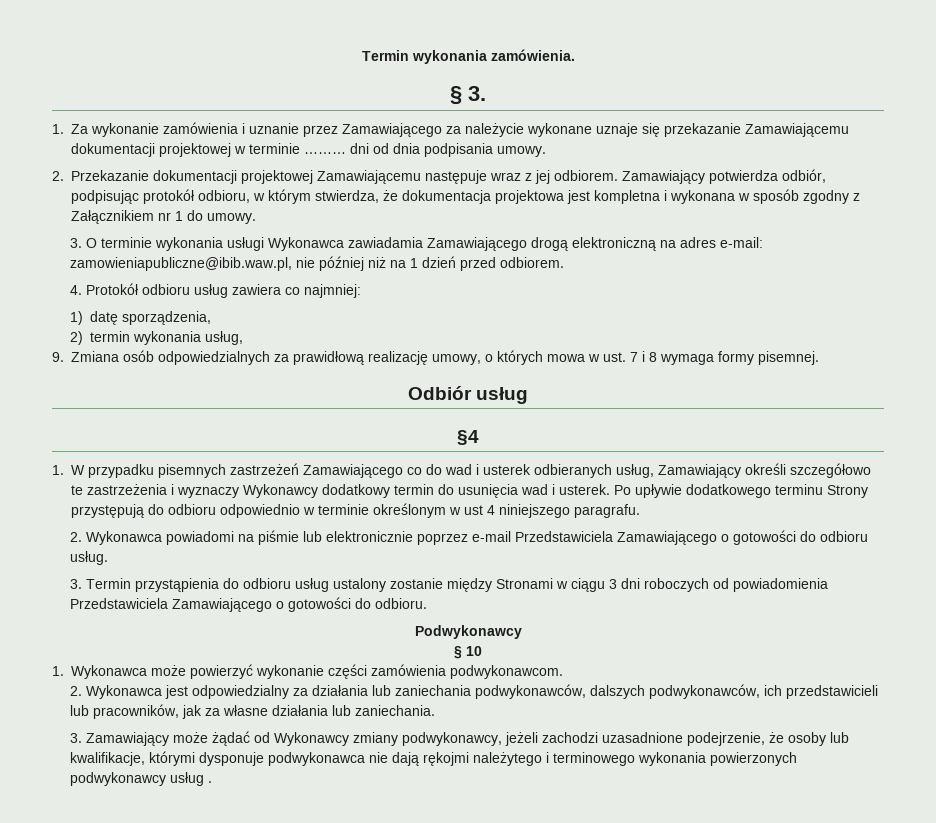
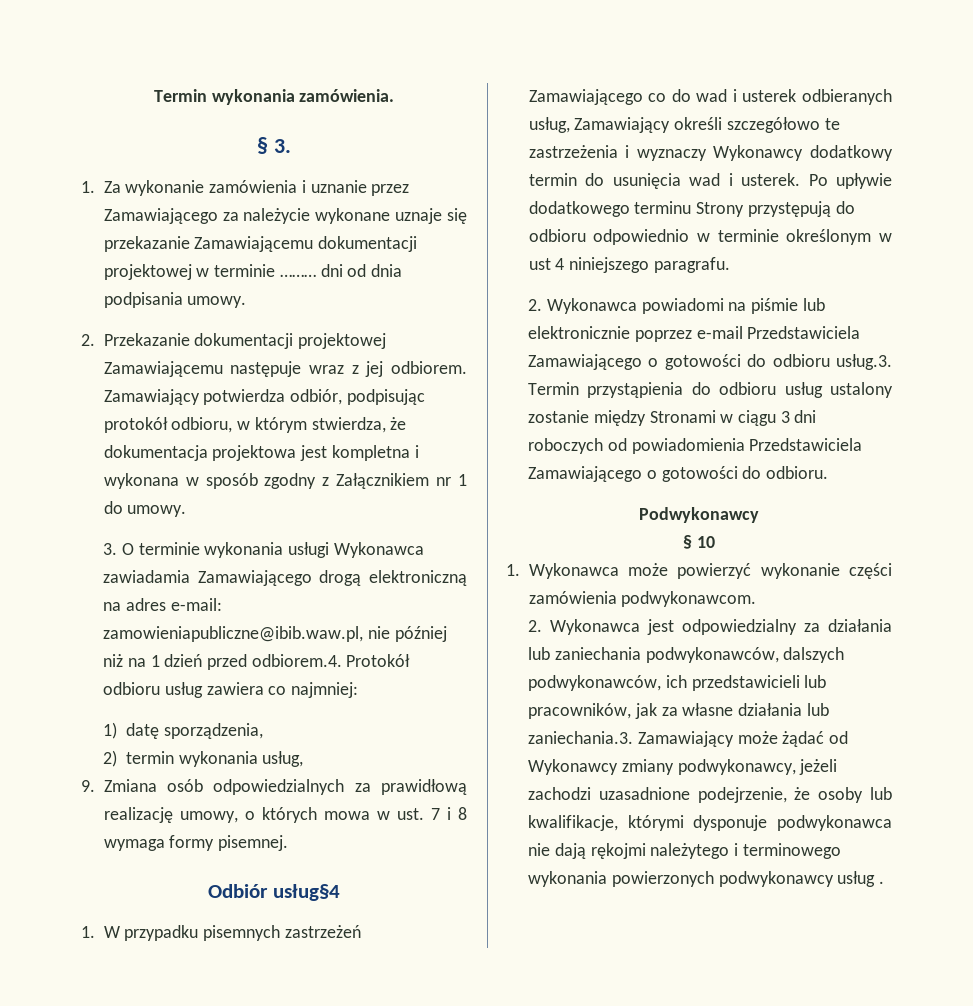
[499,257,564,268] [69,285,82,295] odbiorem. // 4. -> [251,654,342,667] odbiorem.4.
[476,387,529,404] [457,430,479,445] usług // §4 -> [272,884,340,901] usług§4
[69,551,108,565] [69,579,82,589] usług. // 3. -> [836,354,892,370] usług.3.
[354,705,435,716] [69,733,82,743] zaniechania. // 3. -> [528,731,634,744] zaniechania.3.

